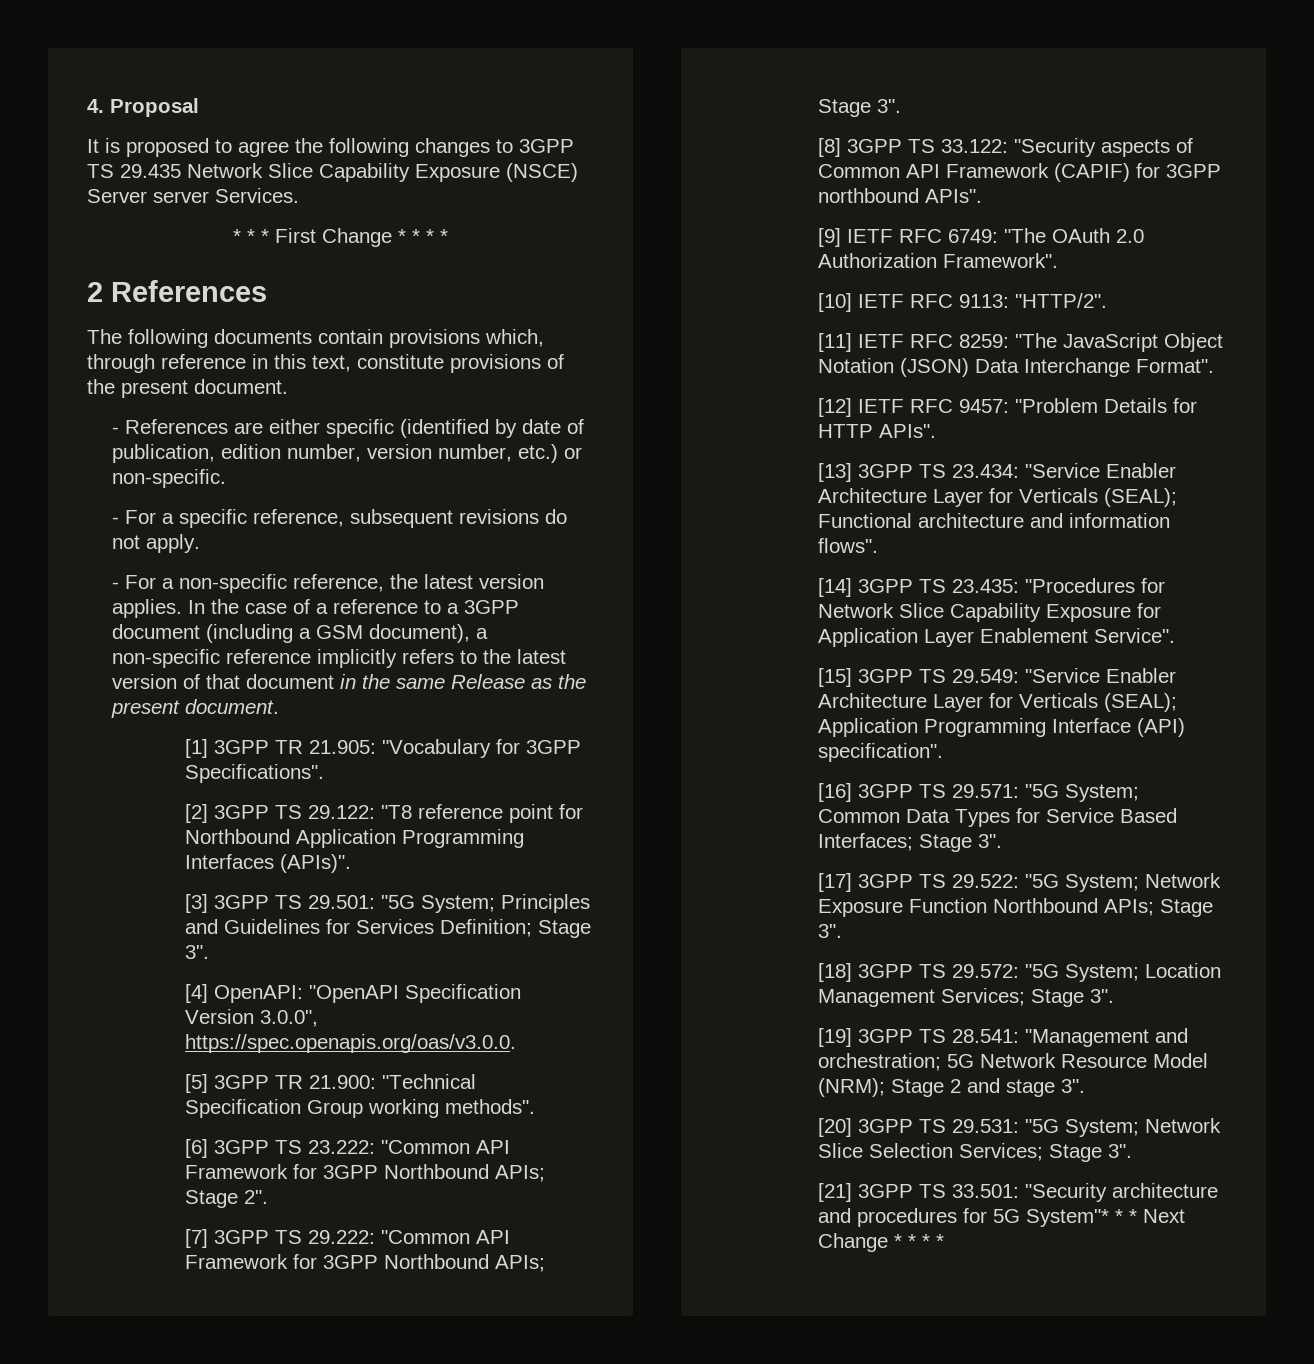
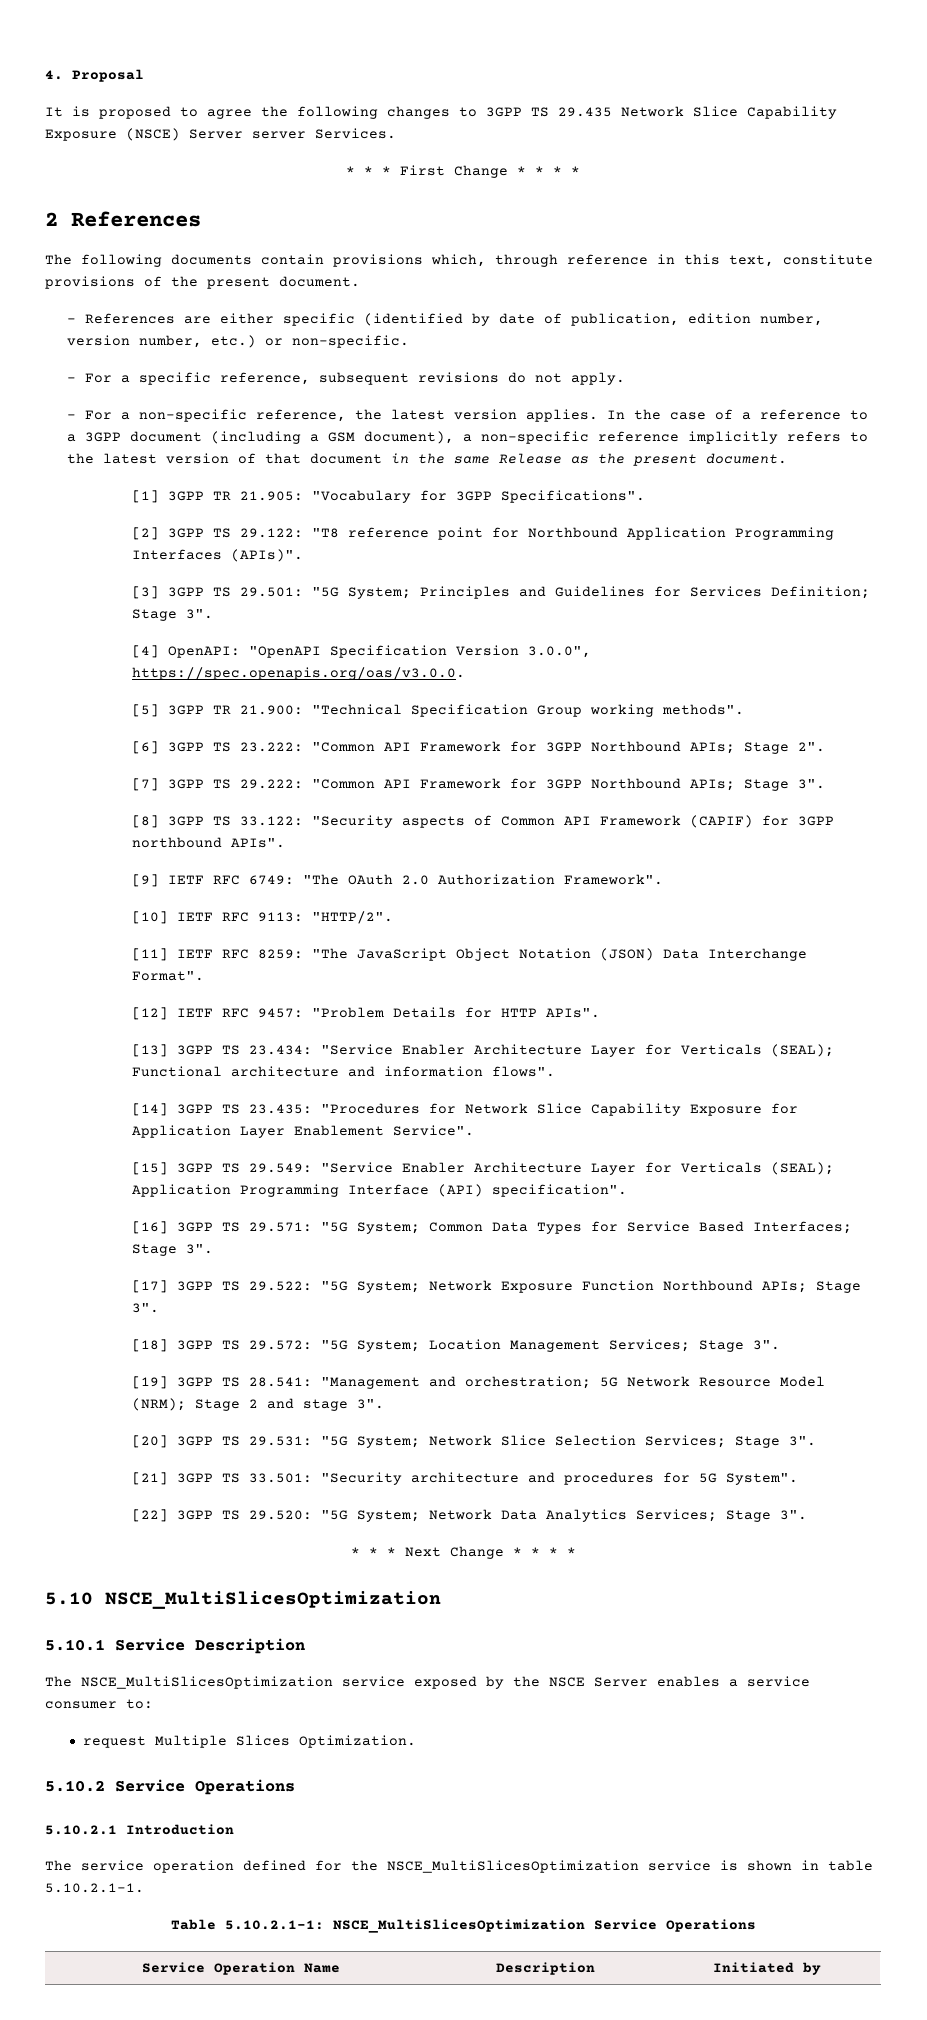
[1026,1209,1110,1227] System"* -> [726,1473,799,1485] [132,1509,808,1522] [350,1547,360,1556] System". // [22] 3GPP TS 29.520: "5G System; Network Data Analytics Services; Stage 3". // *
(945, 1241) none -> [45,1591,441,1609] [45,1638,305,1654] [45,1676,810,1689] [45,1699,153,1709] [82,1735,416,1748] [45,1779,295,1795] [45,1824,234,1835] [45,1860,873,1873] [45,1883,144,1893] [170,1919,756,1933] [142,1962,340,1975] [495,1962,595,1975] [713,1962,821,1975] // 5.10 NSCE_MultiSlicesOptimization // 5.10.1 Service Description // The NSCE_MultiSlicesOptimization service exposed by the NSCE Server enables a service consumer to: // request Multiple Slices Optimization. // 5.10.2 Service Operations // 5.10.2.1 Introduction // The service operation defined for the NSCE_MultiSlicesOptimization service is shown in table 5.10.2.1-1. // Table 5.10.2.1-1: NSCE_MultiSlicesOptimization Service Operations // Service Operation Name | Description | Initiated by

